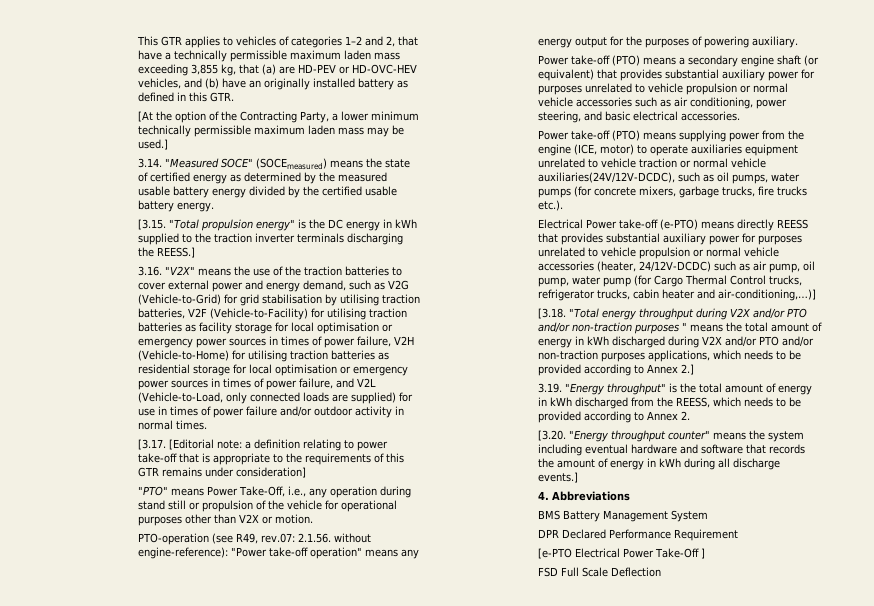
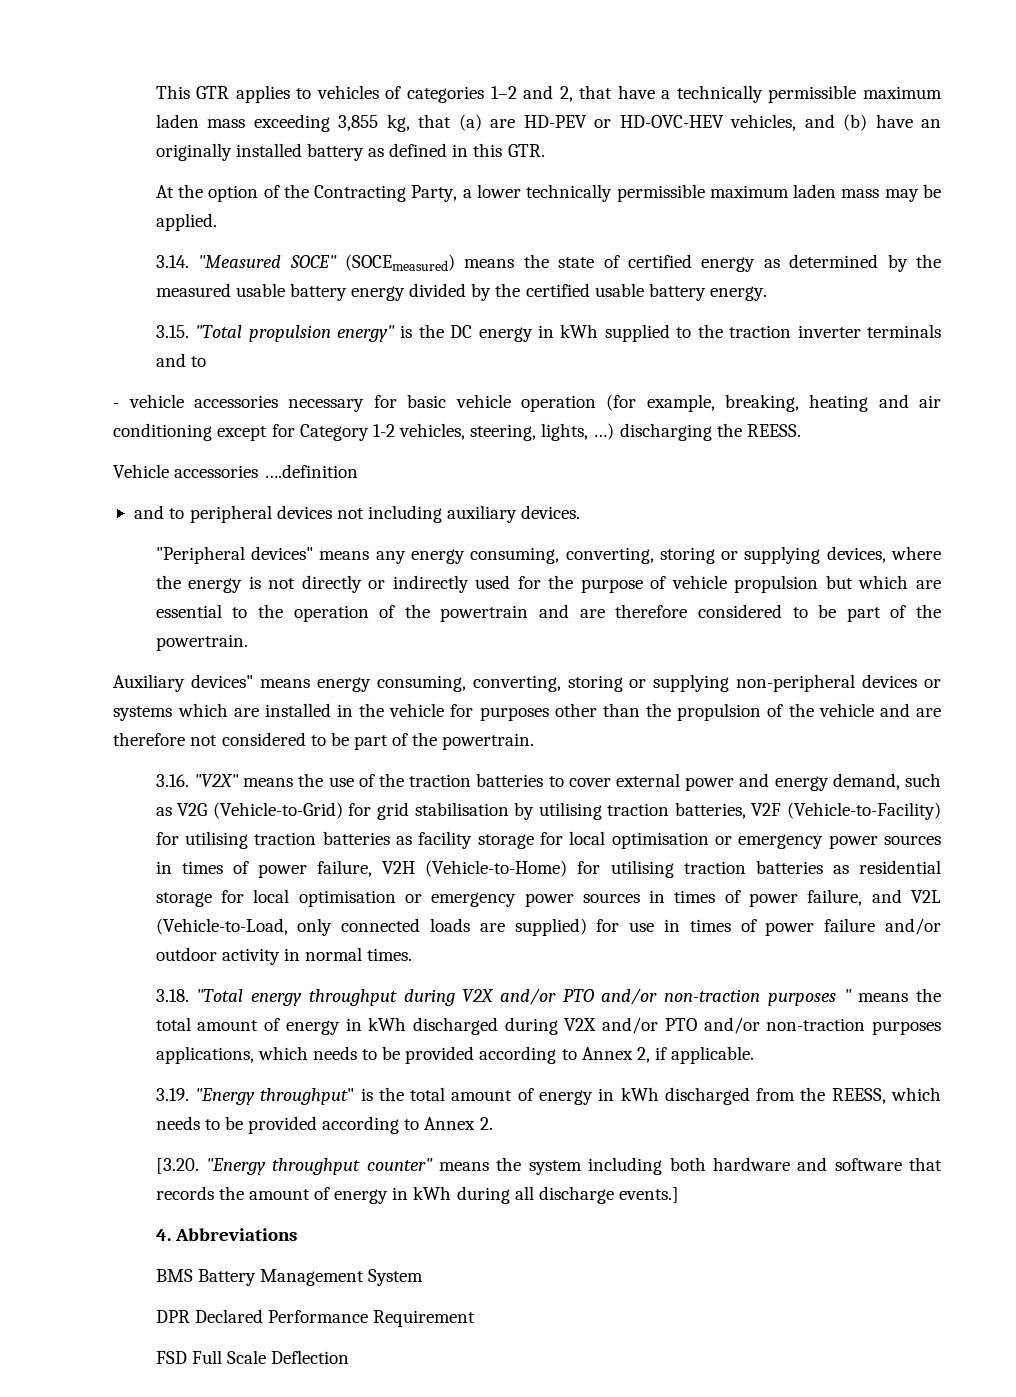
[137,111,153,122] [At -> [155,185,174,198] At
[370,111,419,121] minimum -> (521, 191) none
[137,139,168,150] used.] -> [155,213,217,231] applied.
[137,219,166,230] [3.15. -> [155,325,189,338] 3.15.
[346,233,403,245] [137,247,195,258] discharging the REESS.] -> [155,353,206,367] [113,394,941,412] [113,423,801,441] [113,464,358,478] [134,505,581,523] [155,546,941,564] [155,575,941,593] [155,604,941,622] [155,634,248,651] [113,674,942,692] [113,703,941,721] [113,732,535,750] and to // - vehicle accessories necessary for basic vehicle operation (for example, breaking, heating and air conditioning except for Category 1-2 vehicles, steering, lights, …) discharging the REESS. // Vehicle accessories ….definition // and to peripheral devices not including auxiliary devices. // "Peripheral devices" means any energy consuming, converting, storing or supplying devices, where the energy is not directly or indirectly used for the purpose of vehicle propulsion but which are essential to the operation of the powertrain and are therefore considered to be part of the powertrain. // Auxiliary devices" means energy consuming, converting, storing or supplying non-peripheral devices or systems which are installed in the vehicle for purposes other than the propulsion of the vehicle and are therefore not considered to be part of the powertrain.
[137,439,388,451] [137,453,404,465] [137,467,306,478] [137,486,411,498] [137,500,397,512] [137,514,313,526] [137,533,371,545] [137,547,419,559] [537,36,798,48] [537,55,819,67] [537,69,815,81] [537,83,788,95] [537,97,787,109] [537,111,740,123] [537,130,804,142] [537,144,798,156] [537,158,766,168] [537,172,800,184] [537,186,807,198] [537,200,563,211] [537,219,808,231] [537,233,802,245] [537,247,779,259] [537,261,815,273] [537,275,802,287] [537,289,816,301] [537,308,566,319] [3.17. [Editorial note: a definition relating to power take-off that is appropriate to the requirements of this GTR remains under consideration] // "PTO" means Power Take-Off, i.e., any operation during stand still or propulsion of the vehicle for operational purposes other than V2X or motion. // PTO-operation (see R49, rev.07: 2.1.56. without engine-reference): "Power take-off operation" means any energy output for the purposes of powering auxiliary. // Power take-off (PTO) means a secondary engine shaft (or equivalent) that provides substantial auxiliary power for purposes unrelated to vehicle propulsion or normal vehicle accessories such as air conditioning, power steering, and basic electrical accessories. // Power take-off (PTO) means supplying power from the engine (ICE, motor) to operate auxiliaries equipment unrelated to vehicle traction or normal vehicle auxiliaries(24V/12V-DCDC), such as oil pumps, water pumps (for concrete mixers, garbage trucks, fire trucks etc.). // Electrical Power take-off (e-PTO) means directly REESS that provides substantial auxiliary power for purposes unrelated to vehicle propulsion or normal vehicle accessories (heater, 24/12V-DCDC) such as air pump, oil pump, water pump (for Cargo Thermal Control trucks, refrigerator trucks, cabin heater and air-conditioning,…)] // [3.18. -> [155,989,189,1002] 3.18.
[680,364,694,375] 2.] -> [636,1046,755,1064] 2, if applicable.
[584,444,628,454] eventual -> [669,1157,706,1171] both
[537,548,705,559] // [e-PTO Electrical Power Take-Off ] -> (476, 1318) none

